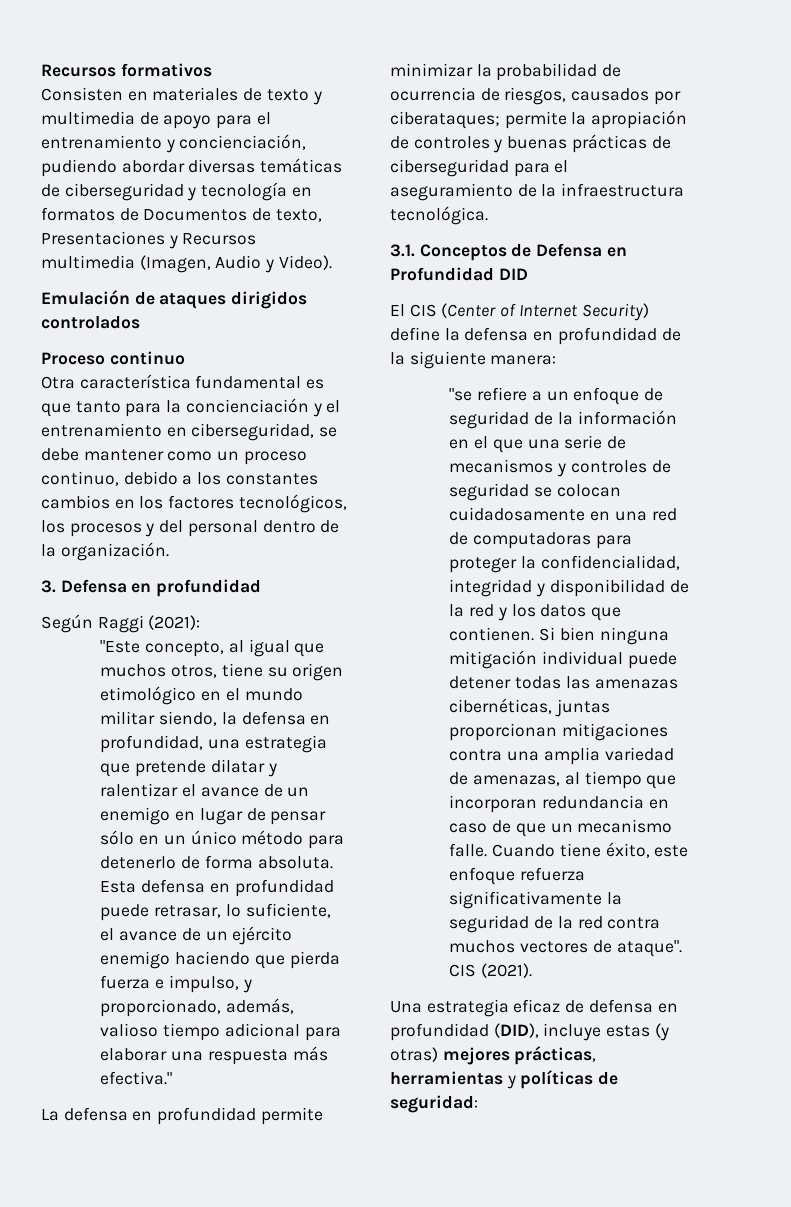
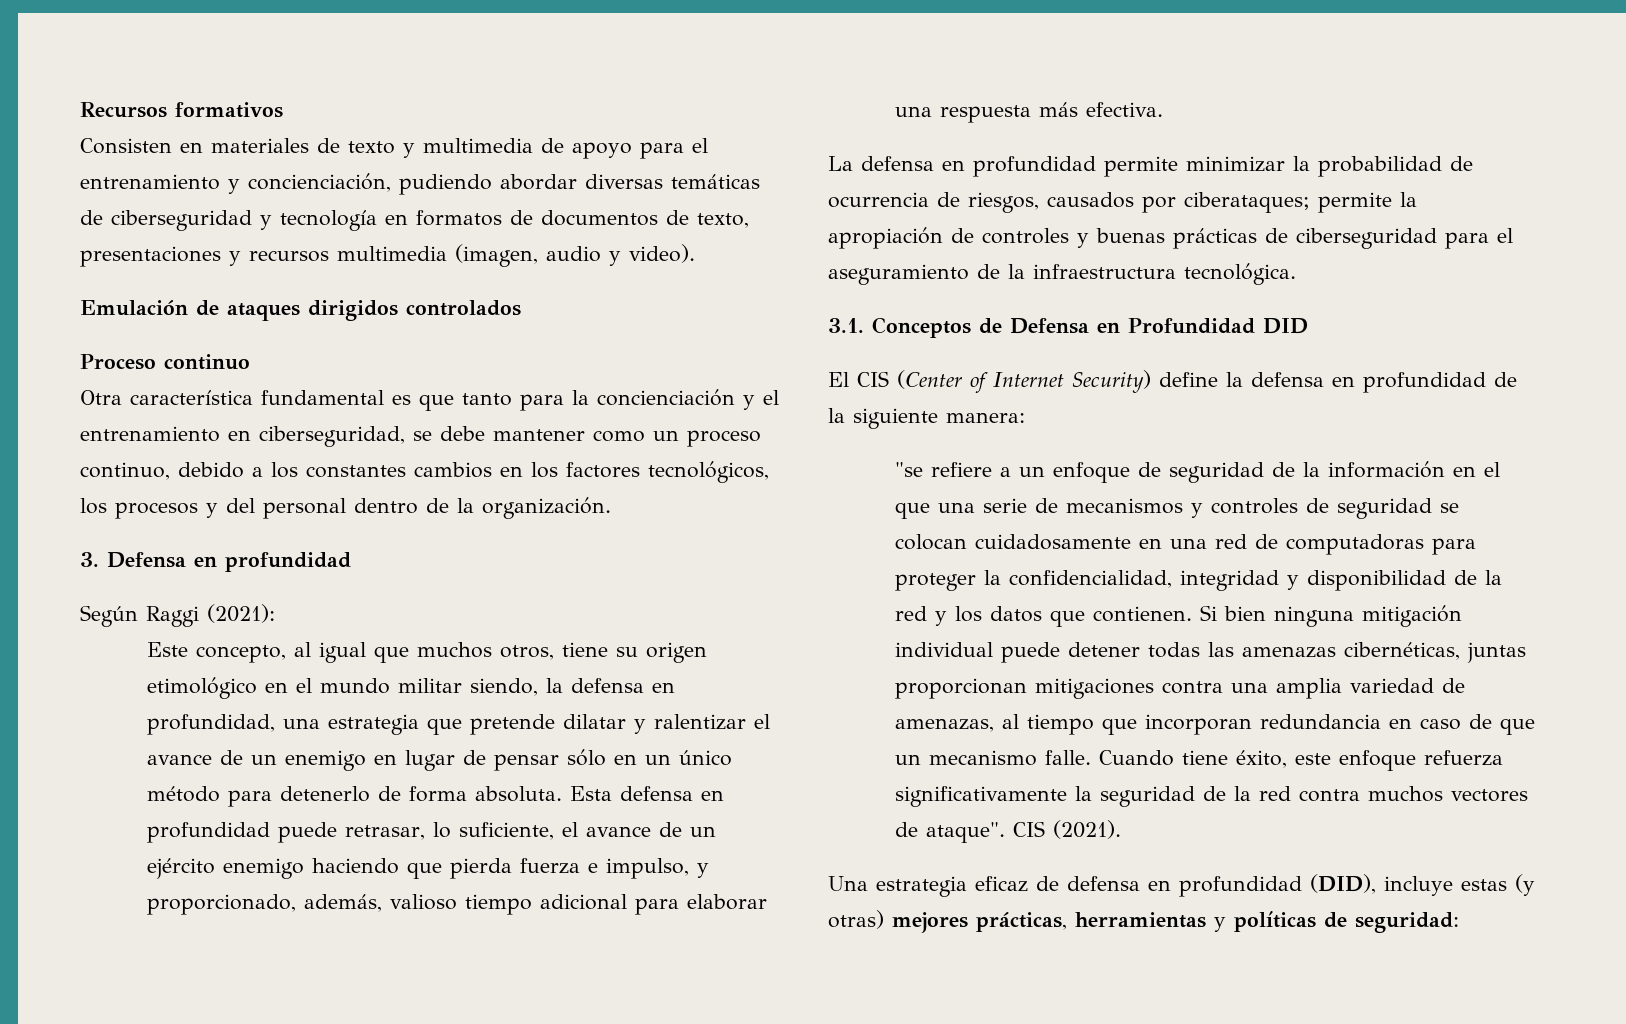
[143,209,248,221] Documentos -> [541,210,658,226] documentos
[41,231,257,249] [41,255,332,273] Presentaciones y Recursos multimedia (Imagen, Audio y Video). -> [80,244,695,267] presentaciones y recursos multimedia (imagen, audio y video).
[100,640,141,653] "Este -> [146,642,188,657] Este
[100,1071,173,1085] efectiva." -> [1085,102,1163,117] efectiva.

